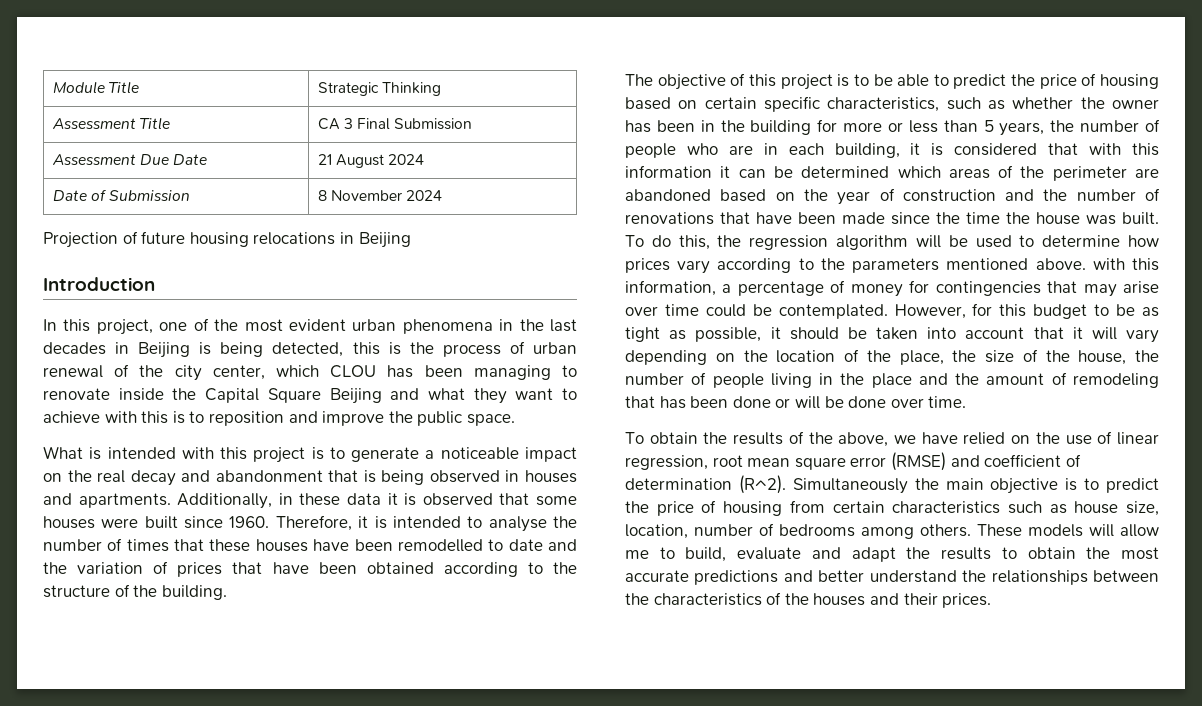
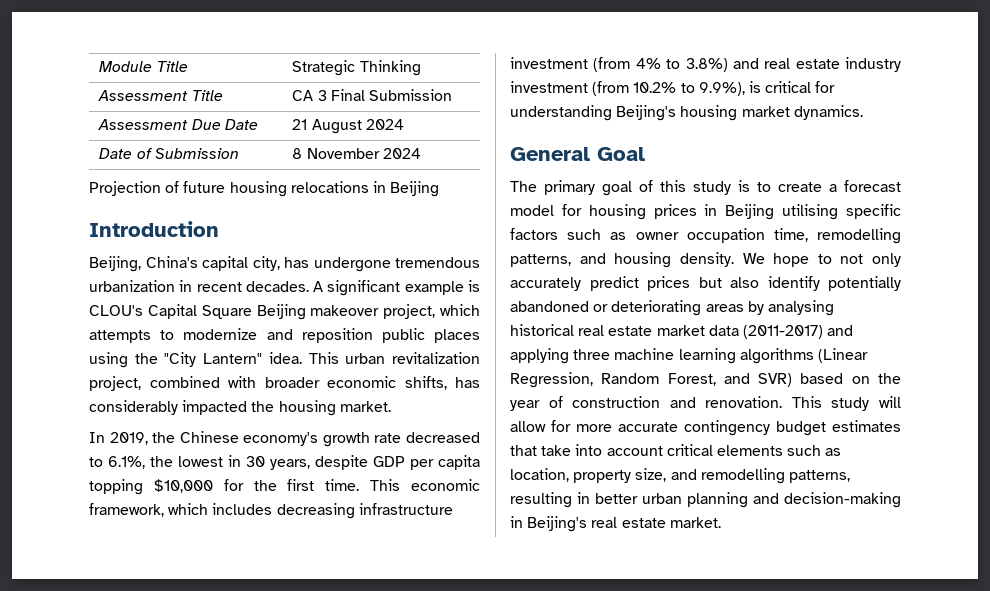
[43,318,577,335] [43,341,577,358] [43,364,577,381] [43,388,577,404] [43,411,515,426] [43,446,577,463] [43,470,577,486] [43,493,578,509] [43,515,578,532] [43,538,578,552] [43,561,578,577] [43,584,227,600] [625,73,1160,90] [625,96,1159,112] [625,119,1160,136] [625,143,1159,158] [625,165,1159,181] [625,189,711,201] In this project, one of the most evident urban phenomena in the last decades in Beijing is being detected, this is the process of urban renewal of the city center, which CLOU has been managing to renovate inside the Capital Square Beijing and what they want to achieve with this is to reposition and improve the public space. // What is intended with this project is to generate a noticeable impact on the real decay and abandonment that is being observed in houses and apartments. Additionally, in these data it is observed that some houses were built since 1960. Therefore, it is intended to analyse the number of times that these houses have been remodelled to date and the variation of prices that have been obtained according to the structure of the building. // The objective of this project is to be able to predict the price of housing based on certain specific characteristics, such as whether the owner has been in the building for more or less than 5 years, the number of people who are in each building, it is considered that with this information it can be determined which areas of the perimeter are abandoned -> [89,256,480,272] [89,280,480,296] [89,304,480,320] [89,328,480,343] [89,352,480,368] [89,376,480,391] [89,400,391,416] [89,431,480,447] [89,455,480,470] [89,479,480,495] [89,503,453,519] [510,57,901,72] [510,81,836,96] [510,105,863,121] [510,147,645,161] [510,180,901,196] [510,204,901,220] [510,228,901,244] [510,252,901,268] [510,276,901,291] [510,300,834,316] [510,324,854,339] [510,348,868,364] [510,372,793,388] Beijing, China's capital city, has undergone tremendous urbanization in recent decades. A significant example is CLOU's Capital Square Beijing makeover project, which attempts to modernize and reposition public places using the "City Lantern" idea. This urban revitalization project, combined with broader economic shifts, has considerably impacted the housing market. // In 2019, the Chinese economy's growth rate decreased to 6.1%, the lowest in 30 years, despite GDP per capita topping $10,000 for the first time. This economic framework, which includes decreasing infrastructure investment (from 4% to 3.8%) and real estate industry investment (from 10.2% to 9.9%), is critical for understanding Beijing's housing market dynamics. // General Goal // The primary goal of this study is to create a forecast model for housing prices in Beijing utilising specific factors such as owner occupation time, remodelling patterns, and housing density. We hope to not only accurately predict prices but also identify potentially abandoned or deteriorating areas by analysing historical real estate market data (2011-2017) and applying three machine learning algorithms (Linear Regression, Random Forest, and SVR)
[1043,188,1160,201] [625,212,1159,225] [625,235,1159,250] [625,258,1159,274] [625,280,1159,297] [625,303,1159,319] [625,327,1159,343] [625,349,1159,365] [625,372,1159,388] [625,396,967,409] [625,431,1159,447] [625,452,1081,471] [625,475,1159,494] [625,500,1159,516] [625,523,1159,539] [625,547,1159,562] [625,570,1159,585] [625,592,992,608] the number of renovations that have been made since the time the house was built. To do this, the regression algorithm will be used to determine how prices vary according to the parameters mentioned above. with this information, a percentage of money for contingencies that may arise over time could be contemplated. However, for this budget to be as tight as possible, it should be taken into account that it will vary depending on the location of the place, the size of the house, the number of people living in the place and the amount of remodeling that has been done or will be done over time. // To obtain the results of the above, we have relied on the use of linear regression, root mean square error (RMSE) and coefficient of determination (R^2). Simultaneously the main objective is to predict the price of housing from certain characteristics such as house size, location, number of bedrooms among others. These models will allow me to build, evaluate and adapt the results to obtain the most accurate predictions and better understand the relationships between the characteristics of the houses and their prices. -> [705,396,901,411] [510,420,901,436] [510,444,842,456] [510,468,850,484] [510,492,901,508] [510,516,721,532] renovation. This study will allow for more accurate contingency budget estimates that take into account critical elements such as location, property size, and remodelling patterns, resulting in better urban planning and decision-making in Beijing's real estate market.

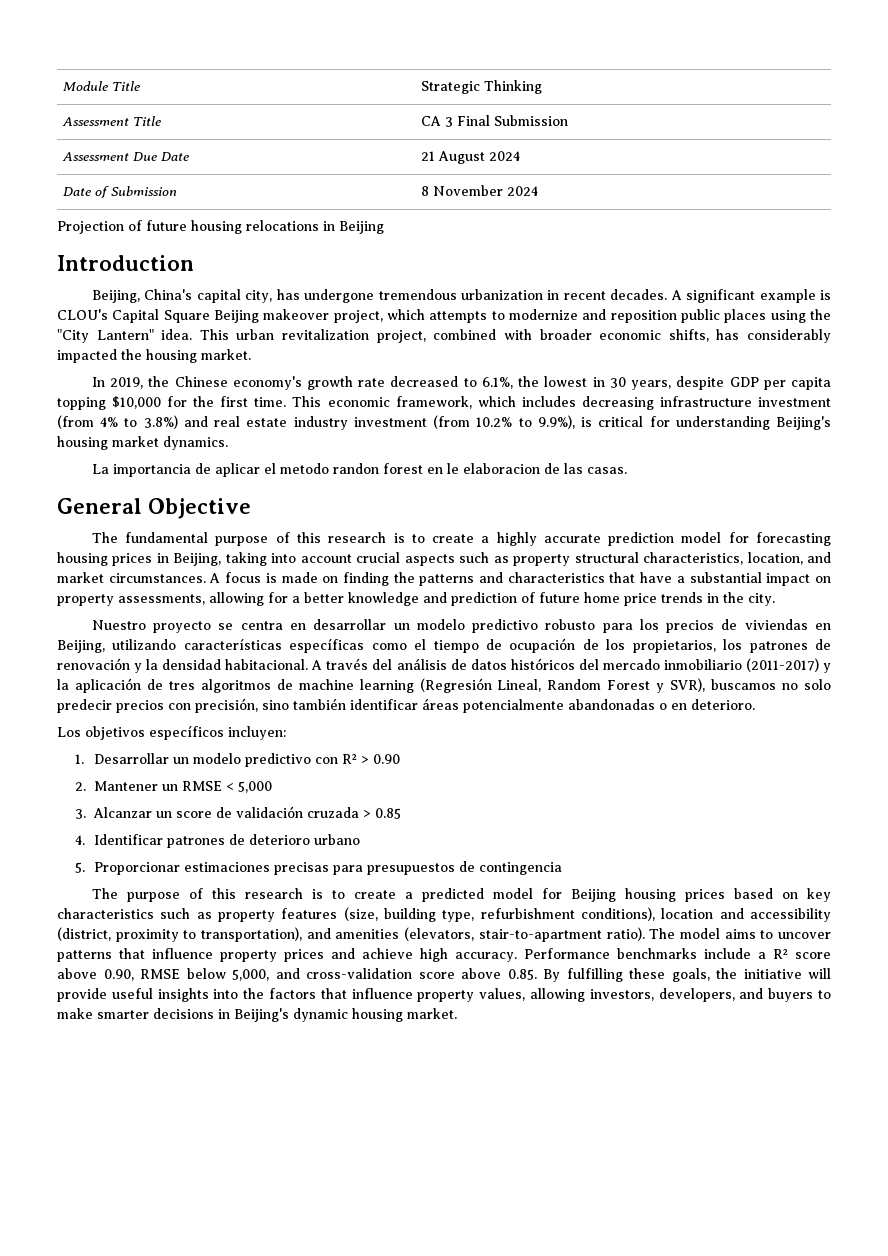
(863, 112) none -> [91,463,627,477] // La importancia de aplicar el metodo randon forest en le elaboracion de las casas.
[597,147,645,161] [510,180,901,196] [510,204,582,216] Goal // The primary goal of this study is to create a forecast model for -> [148,498,251,519] [91,532,831,546] Objective // The fundamental purpose of this research is to create a highly accurate prediction model for forecasting
[725,204,901,220] [510,228,901,244] [510,252,901,268] [510,276,901,291] [510,300,834,316] [510,324,854,339] [510,348,868,364] [510,372,901,388] [510,396,901,411] [510,420,901,436] [510,444,842,456] [510,468,850,484] [510,492,901,508] [510,516,666,532] Beijing utilising specific factors such as owner occupation time, remodelling patterns, and housing density. We hope to not only accurately predict prices but also identify potentially abandoned or deteriorating areas by analysing historical real estate market data (2011-2017) and applying three machine learning algorithms (Linear Regression, Random Forest, and SVR) based on the year of construction and renovation. This study will allow for more accurate contingency budget estimates that take into account critical elements such as location, property size, and remodelling patterns, resulting in better urban planning and decision-making in Beijing's real estate -> [173,552,831,566] [57,572,832,586] [57,592,775,606] [91,619,831,633] [57,638,832,653] [57,658,831,673] [57,678,831,693] [57,698,755,713] [57,725,286,740] [75,753,400,767] [75,781,272,793] [75,806,401,819] [75,834,360,848] [75,861,562,875] [91,888,832,902] [57,907,832,922] [57,927,832,942] [57,948,831,962] [57,968,831,982] [57,988,831,1002] [57,1008,403,1022] Beijing, taking into account crucial aspects such as property structural characteristics, location, and market circumstances. A focus is made on finding the patterns and characteristics that have a substantial impact on property assessments, allowing for a better knowledge and prediction of future home price trends in the city. // Nuestro proyecto se centra en desarrollar un modelo predictivo robusto para los precios de viviendas en Beijing, utilizando características específicas como el tiempo de ocupación de los propietarios, los patrones de renovación y la densidad habitacional. A través del análisis de datos históricos del mercado inmobiliario (2011-2017) y la aplicación de tres algoritmos de machine learning (Regresión Lineal, Random Forest y SVR), buscamos no solo predecir precios con precisión, sino también identificar áreas potencialmente abandonadas o en deterioro. // Los objetivos específicos incluyen: // 1. Desarrollar un modelo predictivo con R² > 0.90 // 2. Mantener un RMSE < 5,000 // 3. Alcanzar un score de validación cruzada > 0.85 // 4. Identificar patrones de deterioro urbano // 5. Proporcionar estimaciones precisas para presupuestos de contingencia // The purpose of this research is to create a predicted model for Beijing housing prices based on key characteristics such as property features (size, building type, refurbishment conditions), location and accessibility (district, proximity to transportation), and amenities (elevators, stair-to-apartment ratio). The model aims to uncover patterns that influence property prices and achieve high accuracy. Performance benchmarks include a R² score above 0.90, RMSE below 5,000, and cross-validation score above 0.85. By fulfilling these goals, the initiative will provide useful insights into the factors that influence property values, allowing investors, developers, and buyers to make smarter decisions in Beijing's dynamic housing

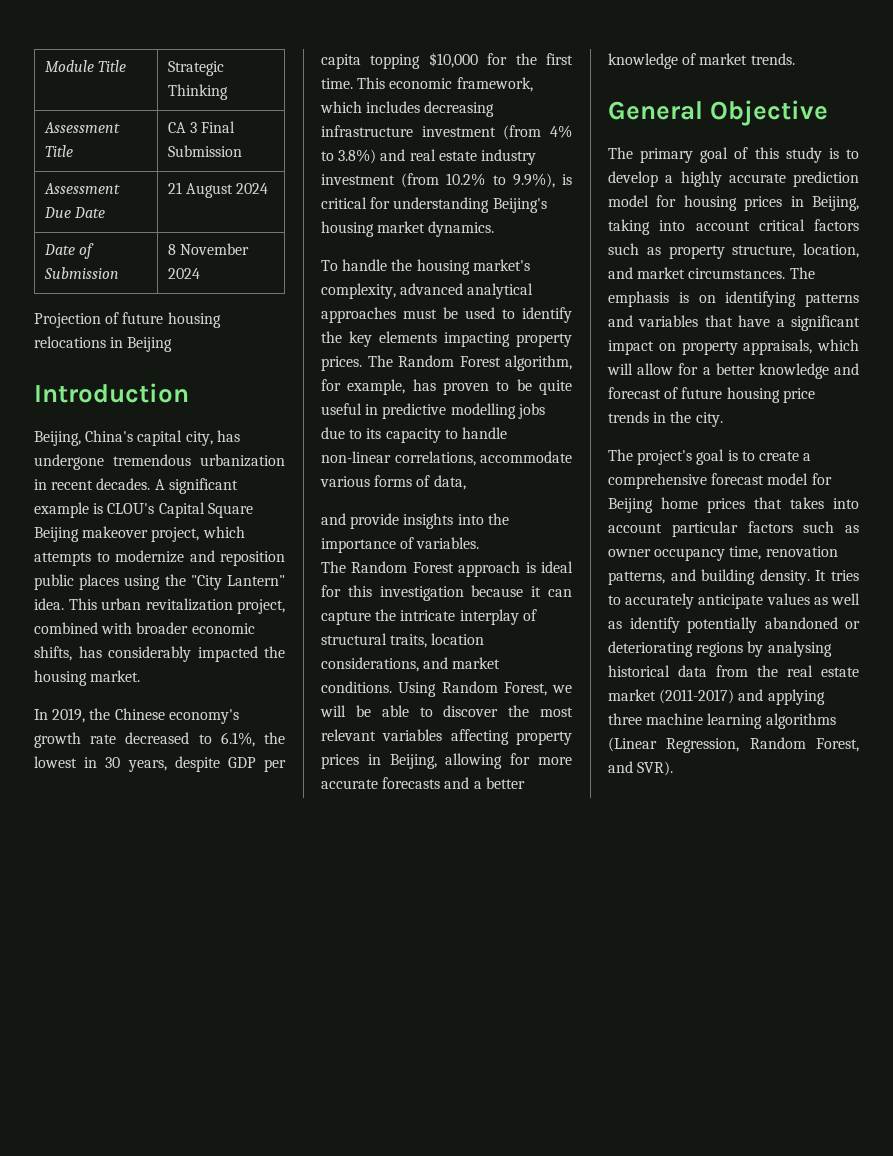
[91,463,627,477] La importancia de aplicar el metodo randon forest en le elaboracion de las casas. -> [321,259,530,275] [321,283,534,299] [321,307,572,323] [321,331,572,347] [321,355,572,371] [321,379,572,395] [321,403,545,419] [321,427,507,443] [321,451,572,466] [320,475,466,490] [321,513,509,529] [321,537,480,553] [321,561,573,577] [321,585,572,601] [321,609,537,625] [321,633,485,648] [321,657,501,672] [321,681,572,697] [320,705,573,717] [321,729,572,745] [321,753,572,769] [321,777,525,789] [608,53,795,69] To handle the housing market's complexity, advanced analytical approaches must be used to identify the key elements impacting property prices. The Random Forest algorithm, for example, has proven to be quite useful in predictive modelling jobs due to its capacity to handle non-linear correlations, accommodate various forms of data, // and provide insights into the importance of variables. // The Random Forest approach is ideal for this investigation because it can capture the intricate interplay of structural traits, location considerations, and market conditions. Using Random Forest, we will be able to discover the most relevant variables affecting property prices in Beijing, allowing for more accurate forecasts and a better knowledge of market trends.
[125,532,475,546] fundamental purpose of this research is to create -> [640,147,859,163] [608,171,658,187] primary goal of this study is to develop
[755,532,831,546] forecasting -> (677, 201) none
[356,552,744,566] crucial aspects such as property structural characteristics, -> [758,219,859,231] [608,243,796,259] critical factors such as property structure,
[209,572,415,586] A focus is made on finding the -> [789,267,815,279] [608,291,797,307] The emphasis is on identifying
[507,572,605,583] characteristics -> [638,315,699,327] variables
[689,572,762,583] substantial -> [791,315,860,331] significant
[118,592,264,606] assessments, allowing -> [743,339,859,355] [607,363,674,375] appraisals, which will allow
[451,592,620,606] prediction of future home -> [608,387,780,403] forecast of future housing
[91,619,831,633] [57,638,832,653] [57,658,831,673] [57,678,831,693] [57,698,755,713] [57,725,286,740] [75,753,400,767] [75,781,272,793] [75,806,401,819] [75,834,360,848] [75,861,562,875] [91,888,484,902] Nuestro proyecto se centra en desarrollar un modelo predictivo robusto para los precios de viviendas en Beijing, utilizando características específicas como el tiempo de ocupación de los propietarios, los patrones de renovación y la densidad habitacional. A través del análisis de datos históricos del mercado inmobiliario (2011-2017) y la aplicación de tres algoritmos de machine learning (Regresión Lineal, Random Forest y SVR), buscamos no solo predecir precios con precisión, sino también identificar áreas potencialmente abandonadas o en deterioro. // Los objetivos específicos incluyen: // 1. Desarrollar un modelo predictivo con R² > 0.90 // 2. Mantener un RMSE < 5,000 // 3. Alcanzar un score de validación cruzada > 0.85 // 4. Identificar patrones de deterioro urbano // 5. Proporcionar estimaciones precisas para presupuestos de contingencia // The purpose of this research is to create a predicted -> [608,449,812,465] [608,473,765,489] The project's goal is to create a comprehensive forecast
[624,888,832,902] [57,907,832,922] [57,927,832,942] [57,948,831,962] [57,968,831,982] [57,988,831,1002] [57,1008,457,1022] housing prices based on key characteristics such as property features (size, building type, refurbishment conditions), location and accessibility (district, proximity to transportation), and amenities (elevators, stair-to-apartment ratio). The model aims to uncover patterns that influence property prices and achieve high accuracy. Performance benchmarks include a R² score above 0.90, RMSE below 5,000, and cross-validation score above 0.85. By fulfilling these goals, the initiative will provide useful insights into the factors that influence property values, allowing investors, developers, and buyers to make smarter decisions in Beijing's dynamic housing market. -> [661,497,859,513] [608,521,859,537] [608,546,838,561] [608,569,859,585] [608,593,860,609] [608,617,860,633] [608,641,832,657] [608,665,859,677] [608,689,825,705] [608,713,836,729] [608,737,859,753] [608,761,674,776] home prices that takes into account particular factors such as owner occupancy time, renovation patterns, and building density. It tries to accurately anticipate values as well as identify potentially abandoned or deteriorating regions by analysing historical data from the real estate market (2011-2017) and applying three machine learning algorithms (Linear Regression, Random Forest, and SVR).

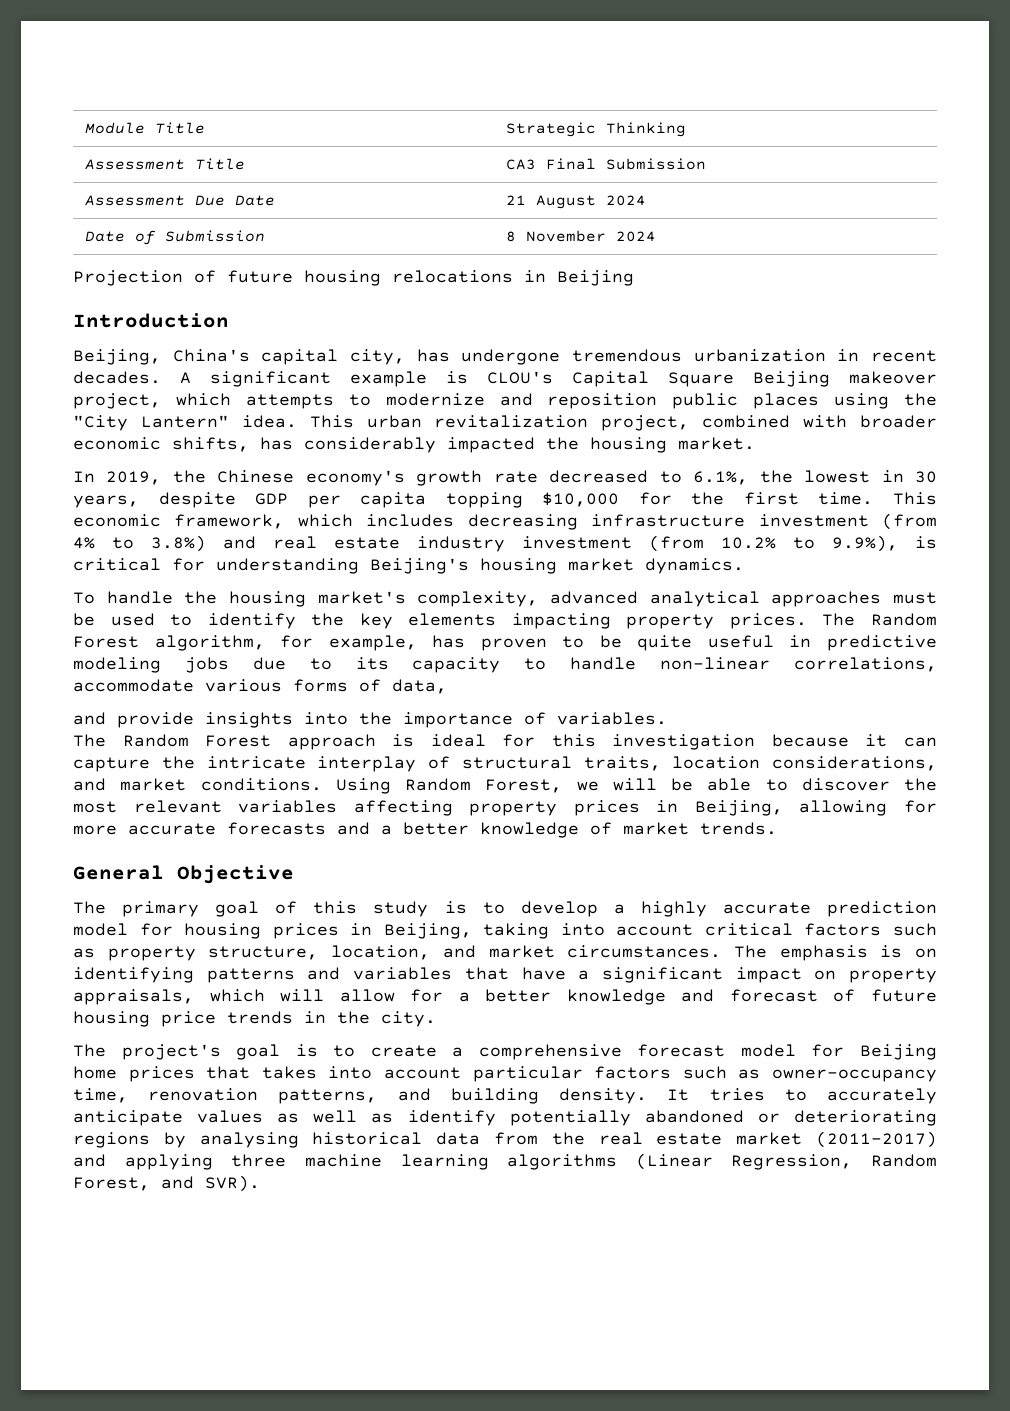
[167,122,198,133] CA 3 -> [505,159,536,170] CA3
[450,403,516,419] modelling -> [73,657,161,673] modeling
[608,548,726,561] owner occupancy -> [772,1069,938,1082] owner-occupancy

